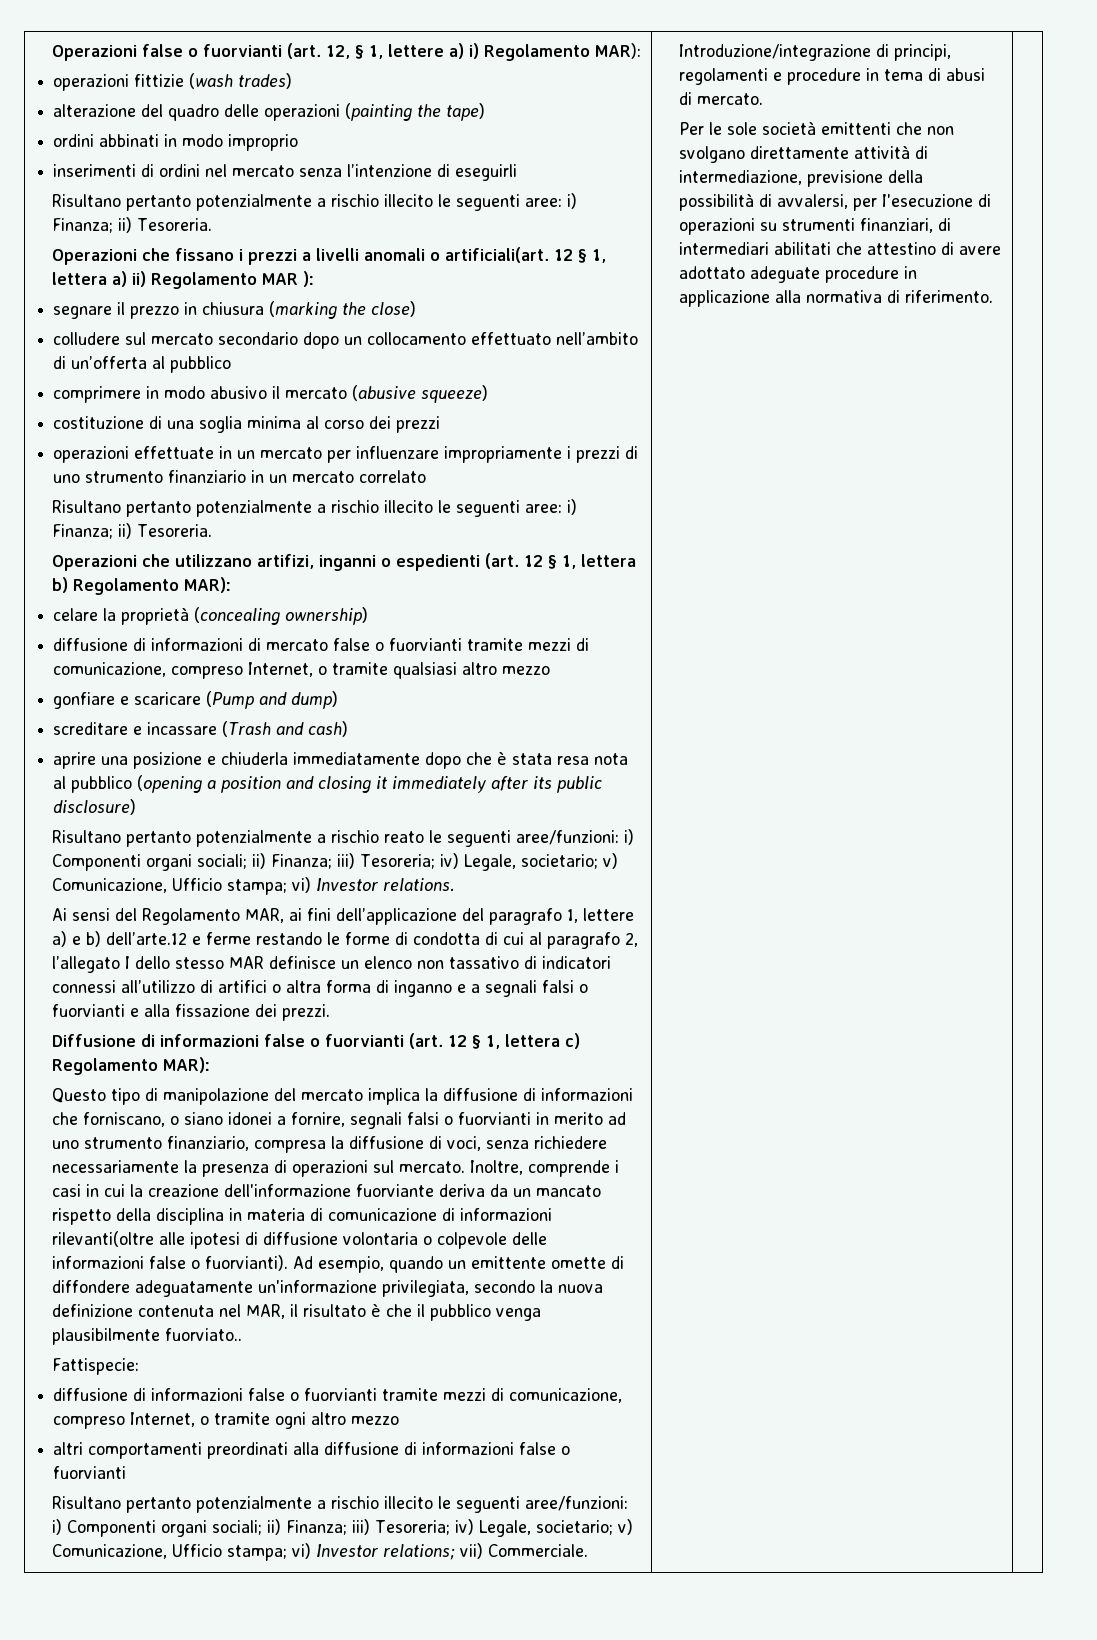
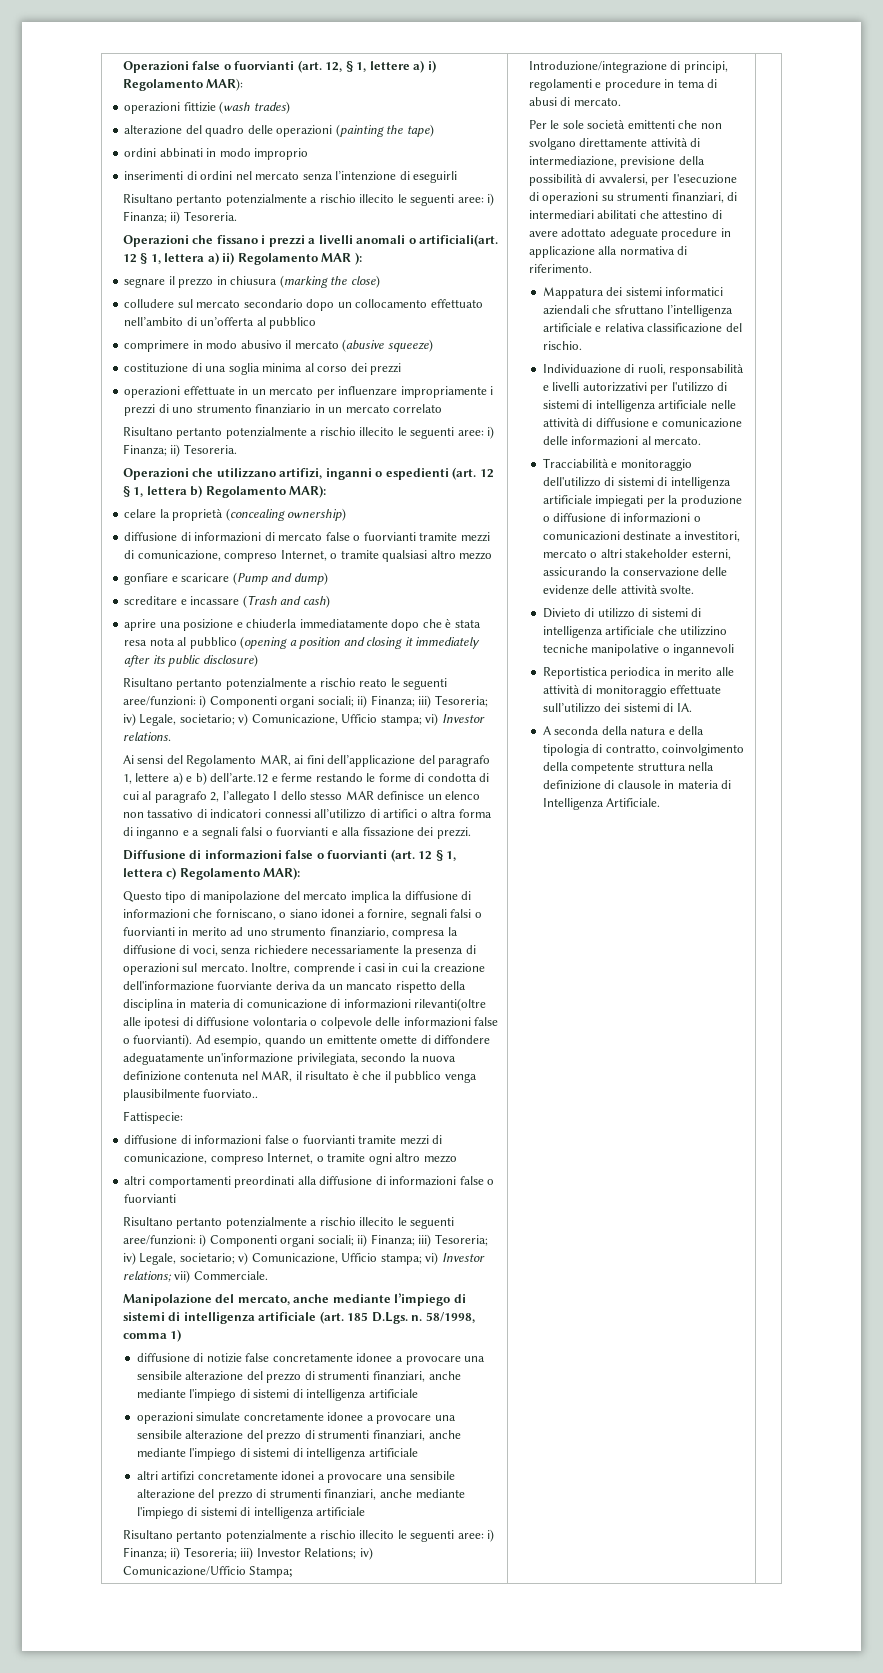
(589, 1550) none -> [122,1293,466,1306] [122,1311,475,1324] [122,1329,182,1342] [136,1353,486,1365] [136,1371,461,1383] [136,1389,418,1401] [136,1412,456,1424] [136,1430,461,1442] [136,1448,418,1460] [136,1471,455,1483] [136,1489,465,1501] [136,1507,366,1519] [122,1529,495,1542] [122,1547,373,1560] [122,1566,293,1578] // Manipolazione del mercato, anche mediante l’impiego di sistemi di intelligenza artificiale (art. 185 D.Lgs. n. 58/1998, comma 1) // diffusione di notizie false concretamente idonee a provocare una sensibile alterazione del prezzo di strumenti finanziari, anche mediante l'impiego di sistemi di intelligenza artificiale // operazioni simulate concretamente idonee a provocare una sensibile alterazione del prezzo di strumenti finanziari, anche mediante l'impiego di sistemi di intelligenza artificiale // altri artifizi concretamente idonei a provocare una sensibile alterazione del prezzo di strumenti finanziari, anche mediante l'impiego di sistemi di intelligenza artificiale // Risultano pertanto potenzialmente a rischio illecito le seguenti aree: i) Finanza; ii) Tesoreria; iii) Investor Relations; iv) Comunicazione/Ufficio Stampa;
(994, 296) none -> [542,287,724,299] [542,305,734,317] [542,323,742,333] [542,341,582,350] [542,363,745,376] [542,382,728,394] [542,400,736,412] [542,417,742,428] [542,436,702,446] [542,458,692,471] [542,477,731,489] [542,495,742,507] [542,513,701,523] [542,531,741,542] [542,549,731,560] [542,567,728,577] [542,584,695,595] [542,608,702,618] [542,626,728,638] [542,644,735,656] [542,667,734,679] [542,684,722,697] [542,703,692,713] [542,726,705,735] [542,744,745,756] [542,762,715,774] [542,780,732,790] [542,798,661,810] // Mappatura dei sistemi informatici aziendali che sfruttano l’intelligenza artificiale e relativa classificazione del rischio. // Individuazione di ruoli, responsabilità e livelli autorizzativi per l'utilizzo di sistemi di intelligenza artificiale nelle attività di diffusione e comunicazione delle informazioni al mercato. // Tracciabilità e monitoraggio dell'utilizzo di sistemi di intelligenza artificiale impiegati per la produzione o diffusione di informazioni o comunicazioni destinate a investitori, mercato o altri stakeholder esterni, assicurando la conservazione delle evidenze delle attività svolte. // Divieto di utilizzo di sistemi di intelligenza artificiale che utilizzino tecniche manipolative o ingannevoli // Reportistica periodica in merito alle attività di monitoraggio effettuate sull’utilizzo dei sistemi di IA. // A seconda della natura e della tipologia di contratto, coinvolgimento della competente struttura nella definizione di clausole in materia di Intelligenza Artificiale.

